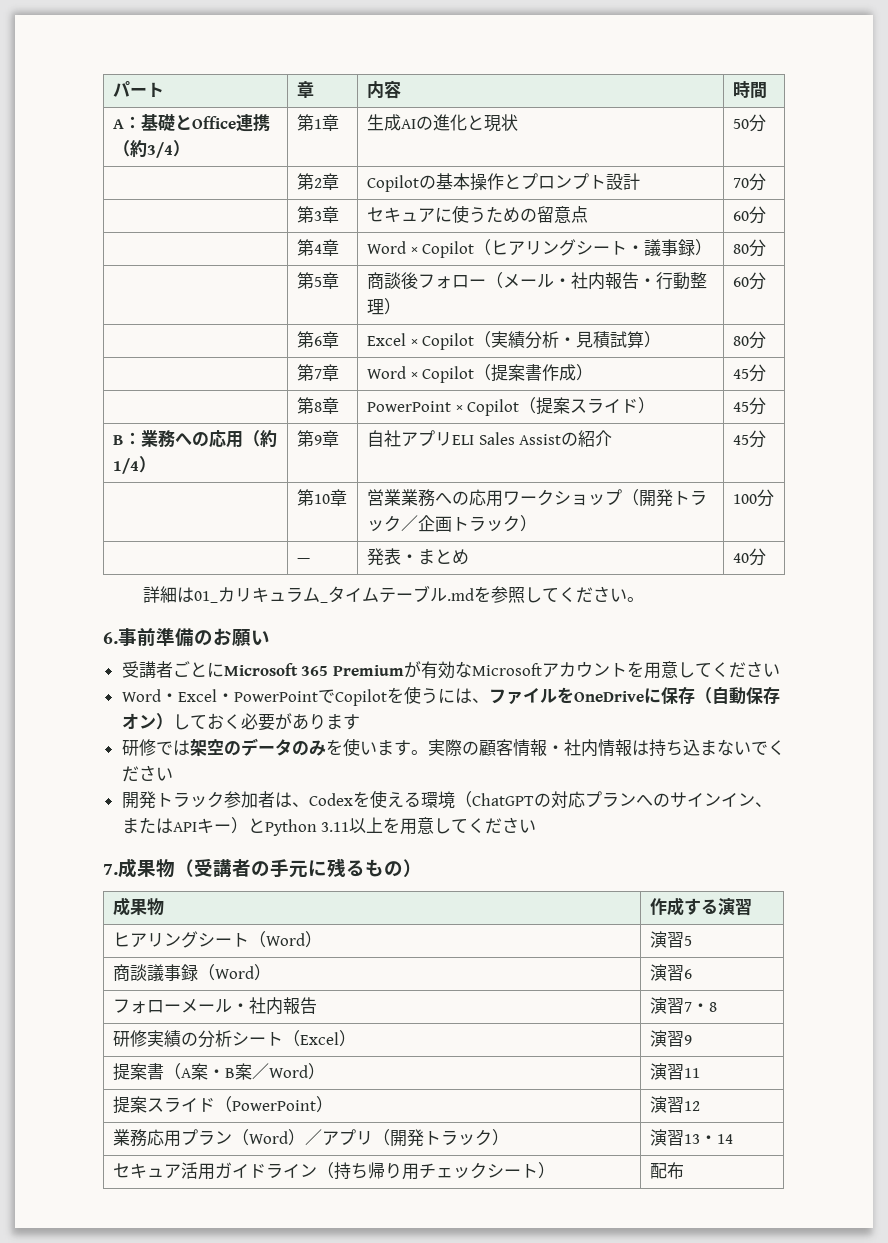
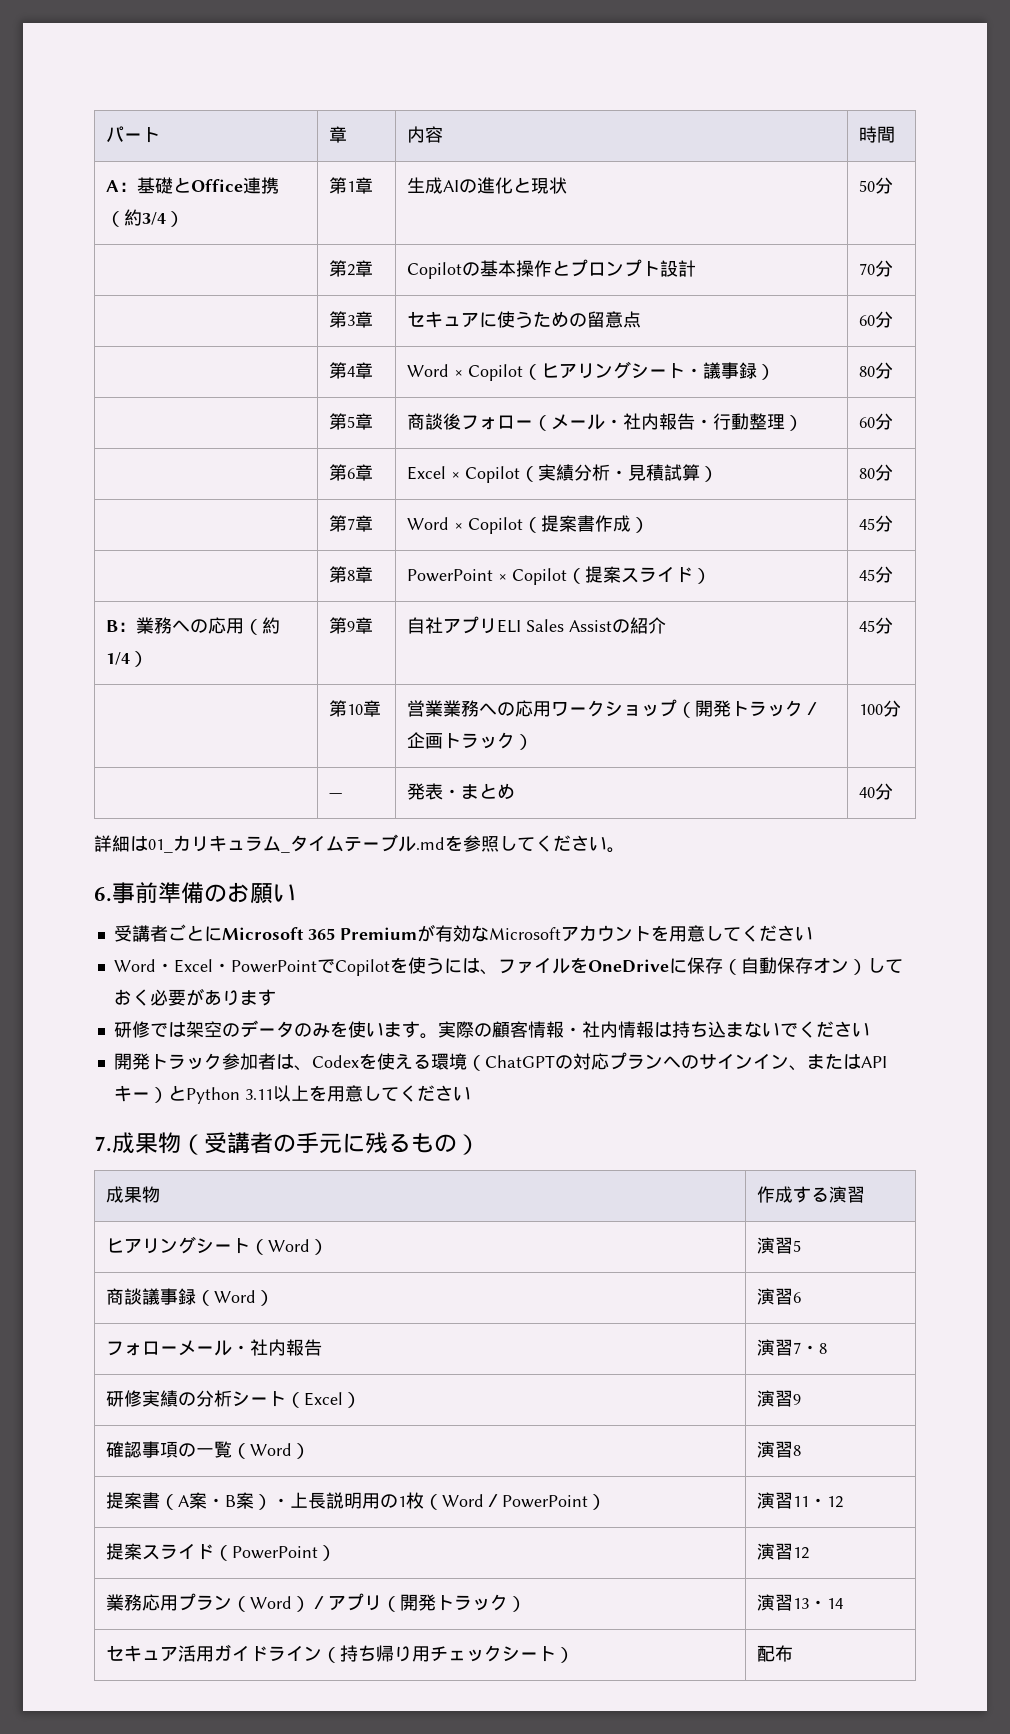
(693, 1040) none -> [106,1441,311,1459] [757,1441,802,1458] // 確認事項の一覧（Word） | 演習8
[252,1063,309,1079] ／Word -> [254,1492,589,1510] ）・上長説明用の1枚（Word／PowerPoint
(701, 1073) none -> [809,1496,844,1508] ・12

